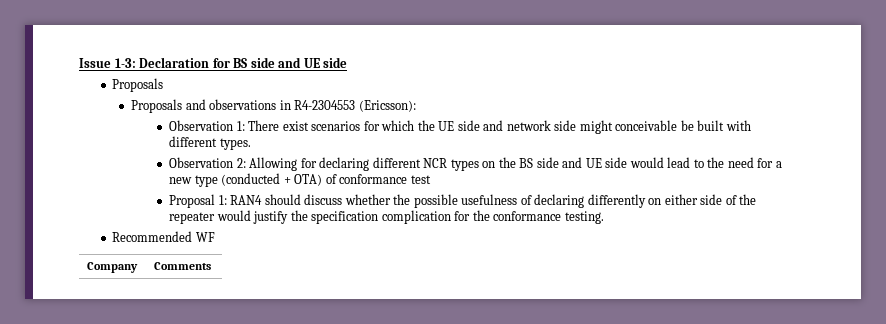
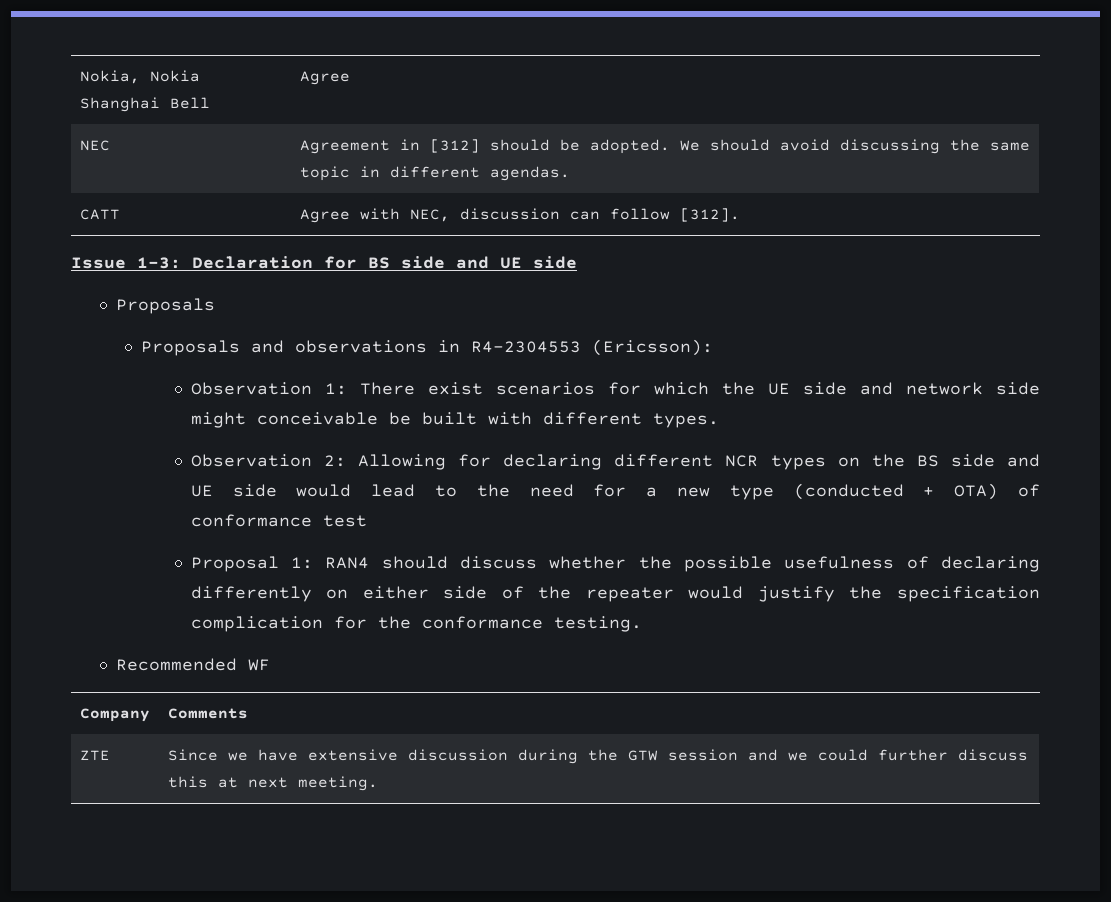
(79, 63) none -> [79,70,200,84] [79,97,210,112] [299,71,350,85] [79,140,110,151] [299,139,1030,154] [299,166,570,181] [79,209,120,220] [299,208,740,223] Nokia, Nokia Shanghai Bell | Agree // NEC | Agreement in [312] should be adopted. We should avoid discussing the same topic in different agendas. // CATT | Agree with NEC, discussion can follow [312]. //
(212, 266) none -> [79,750,110,761] [167,749,1028,764] [167,776,378,791] // ZTE | Since we have extensive discussion during the GTW session and we could further discuss this at next meeting.

